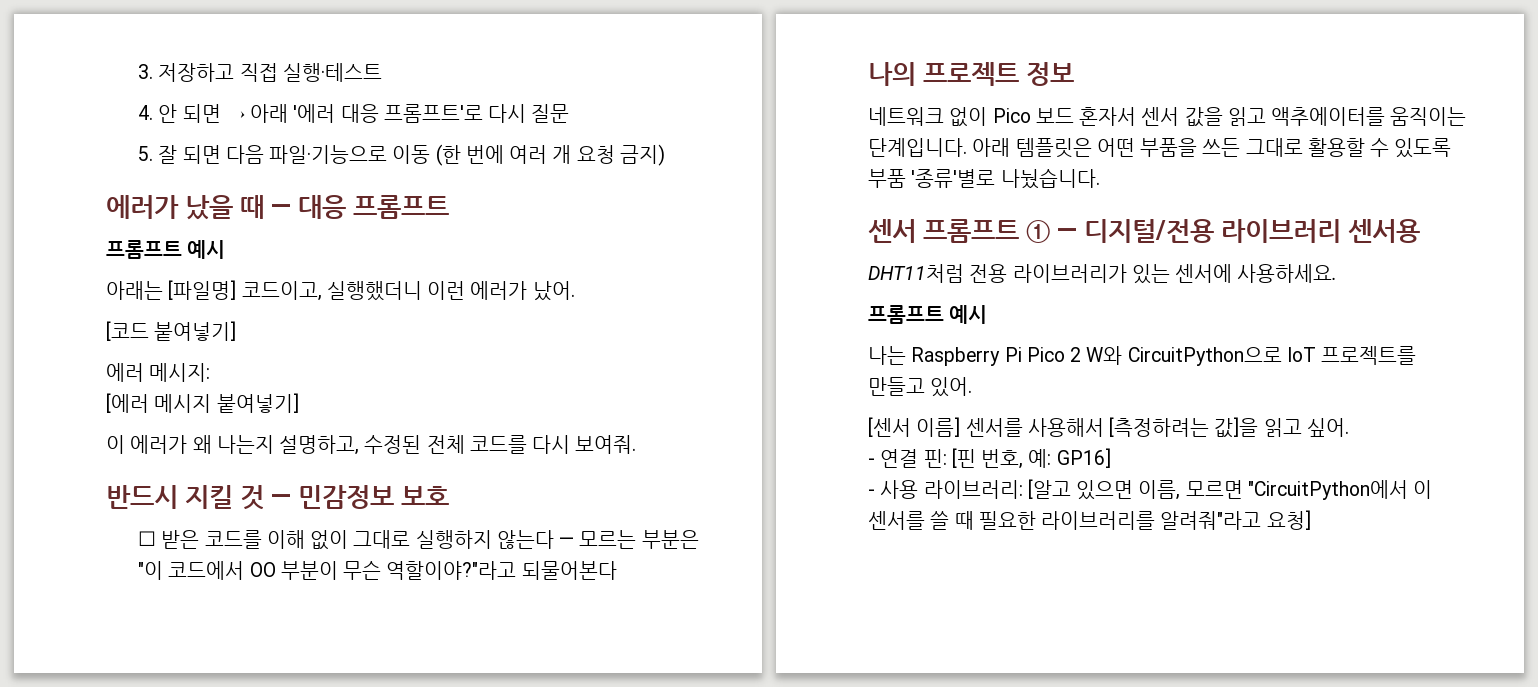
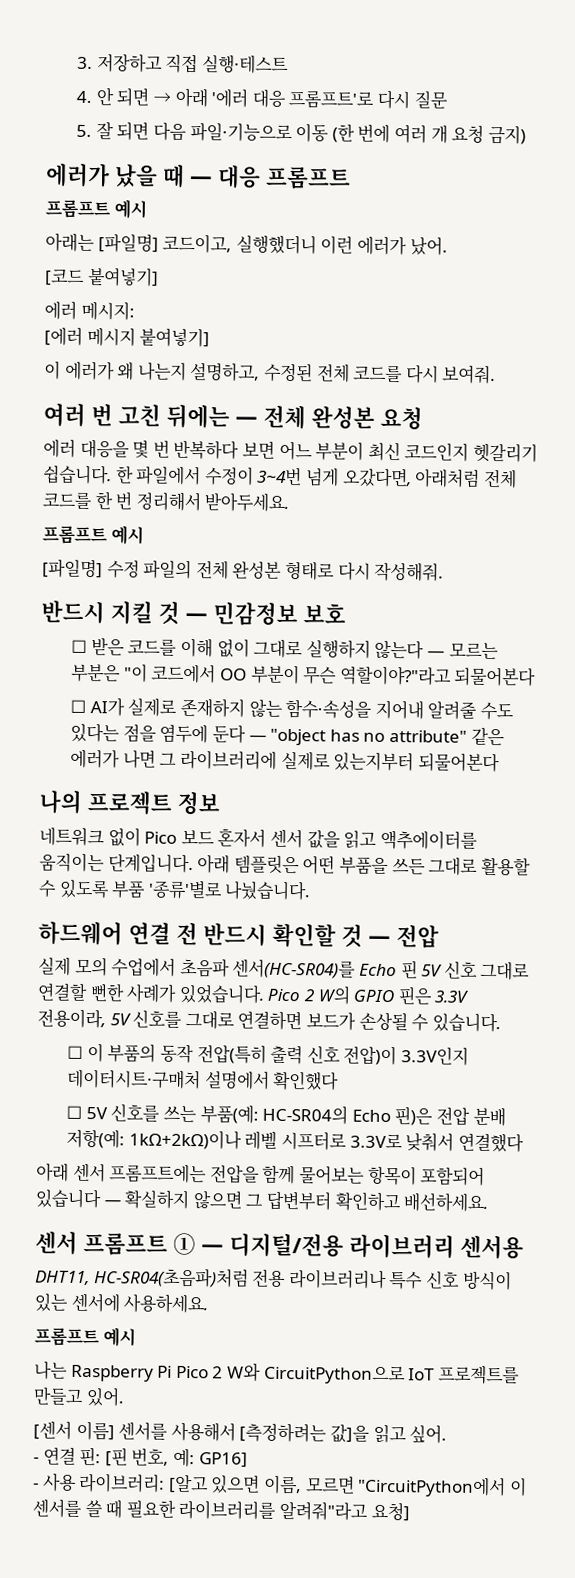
(637, 444) none -> [43,403,423,430] [43,439,538,463] [43,464,517,489] [42,491,290,513] [42,525,144,545] [42,558,445,582] // 여러 번 고친 뒤에는 — 전체 완성본 요청 // 에러 대응을 몇 번 반복하다 보면 어느 부분이 최신 코드인지 헷갈리기 쉽습니다. 한 파일에서 수정이 3~4번 넘게 오갔다면, 아래처럼 전체 코드를 한 번 정리해서 받아두세요. // 프롬프트 예시 // [파일명] 수정 파일의 전체 완성본 형태로 다시 작성해줘.
(617, 570) none -> [70,697,514,721] [70,723,505,746] [70,749,500,773] // ☐ AI가 실제로 존재하지 않는 함수·속성을 지어내 알려줄 수도 있다는 점을 염두에 둔다 — "object has no attribute" 같은 에러가 나면 그 라이브러리에 실제로 있는지부터 되물어본다
(1100, 178) none -> [38,921,439,949] [38,956,531,981] [37,982,470,1005] [37,1008,501,1033] [67,1043,469,1066] [67,1068,340,1091] [66,1104,506,1127] [66,1128,524,1153] [36,1162,486,1186] [35,1189,489,1213] // 하드웨어 연결 전 반드시 확인할 것 — 전압 // 실제 모의 수업에서 초음파 센서(HC-SR04)를 Echo 핀 5V 신호 그대로 연결할 뻔한 사례가 있었습니다. Pico 2 W의 GPIO 핀은 3.3V 전용이라, 5V 신호를 그대로 연결하면 보드가 손상될 수 있습니다. // ☐ 이 부품의 동작 전압(특히 출력 신호 전압)이 3.3V인지 데이터시트·구매처 설명에서 확인했다 // ☐ 5V 신호를 쓰는 부품(예: HC-SR04의 Echo 핀)은 전압 분배 저항(예: 1kΩ+2kΩ)이나 레벨 시프터로 3.3V로 낮춰서 연결했다 // 아래 센서 프롬프트에는 전압을 함께 물어보는 항목이 포함되어 있습니다 — 확실하지 않으면 그 답변부터 확인하고 배선하세요.
[868,264,1127,283] DHT11처럼 전용 라이브러리가 -> [35,1267,512,1291] DHT11, HC-SR04(초음파)처럼 전용 라이브러리나 특수 신호 방식이

